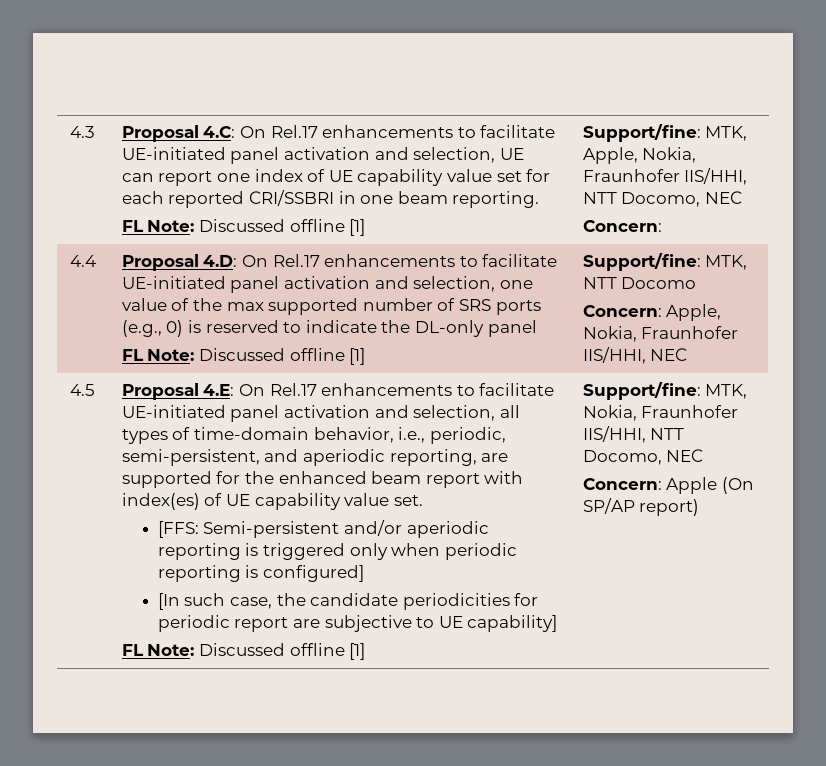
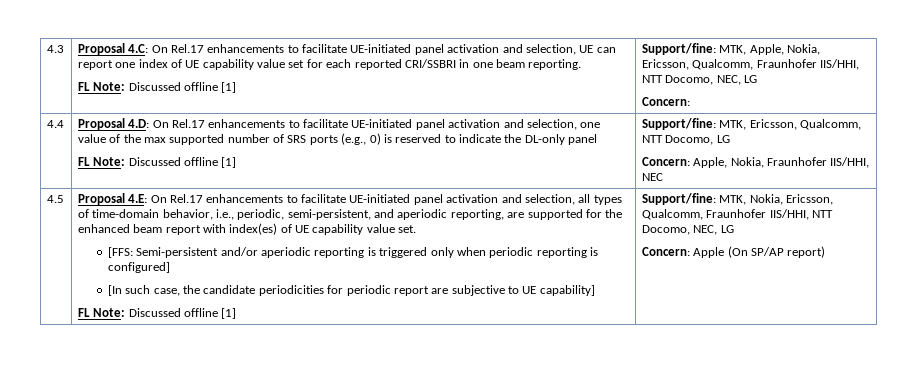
[582,168,748,185] [582,191,742,207] Fraunhofer IIS/HHI, NTT Docomo, NEC -> [641,59,859,70] [641,75,757,85] Ericsson, Qualcomm, Fraunhofer IIS/HHI, NTT Docomo, NEC, LG
[582,277,697,289] NTT Docomo -> [749,119,861,130] [641,135,730,145] Ericsson, Qualcomm, NTT Docomo, LG
[641,405,739,418] [582,426,685,443] [582,449,704,465] Fraunhofer IIS/HHI, NTT Docomo, NEC -> [785,194,833,205] [641,209,833,220] [641,225,734,235] Ericsson, Qualcomm, Fraunhofer IIS/HHI, NTT Docomo, NEC, LG

